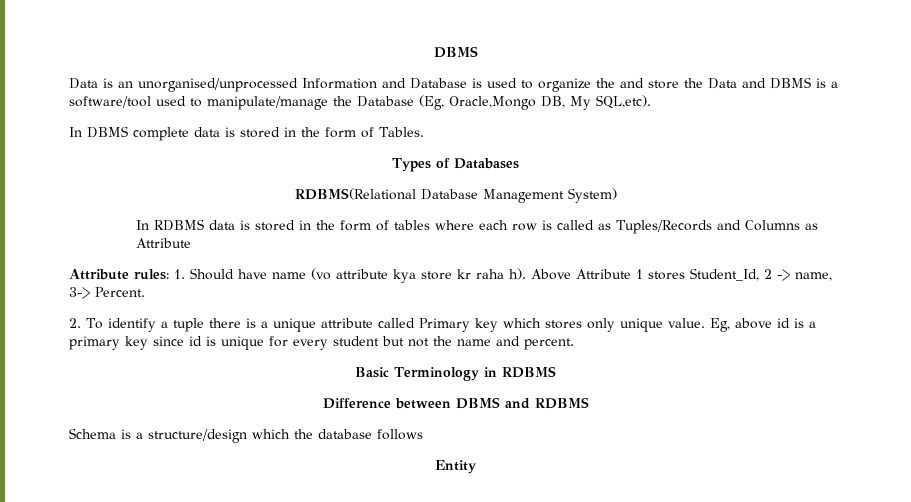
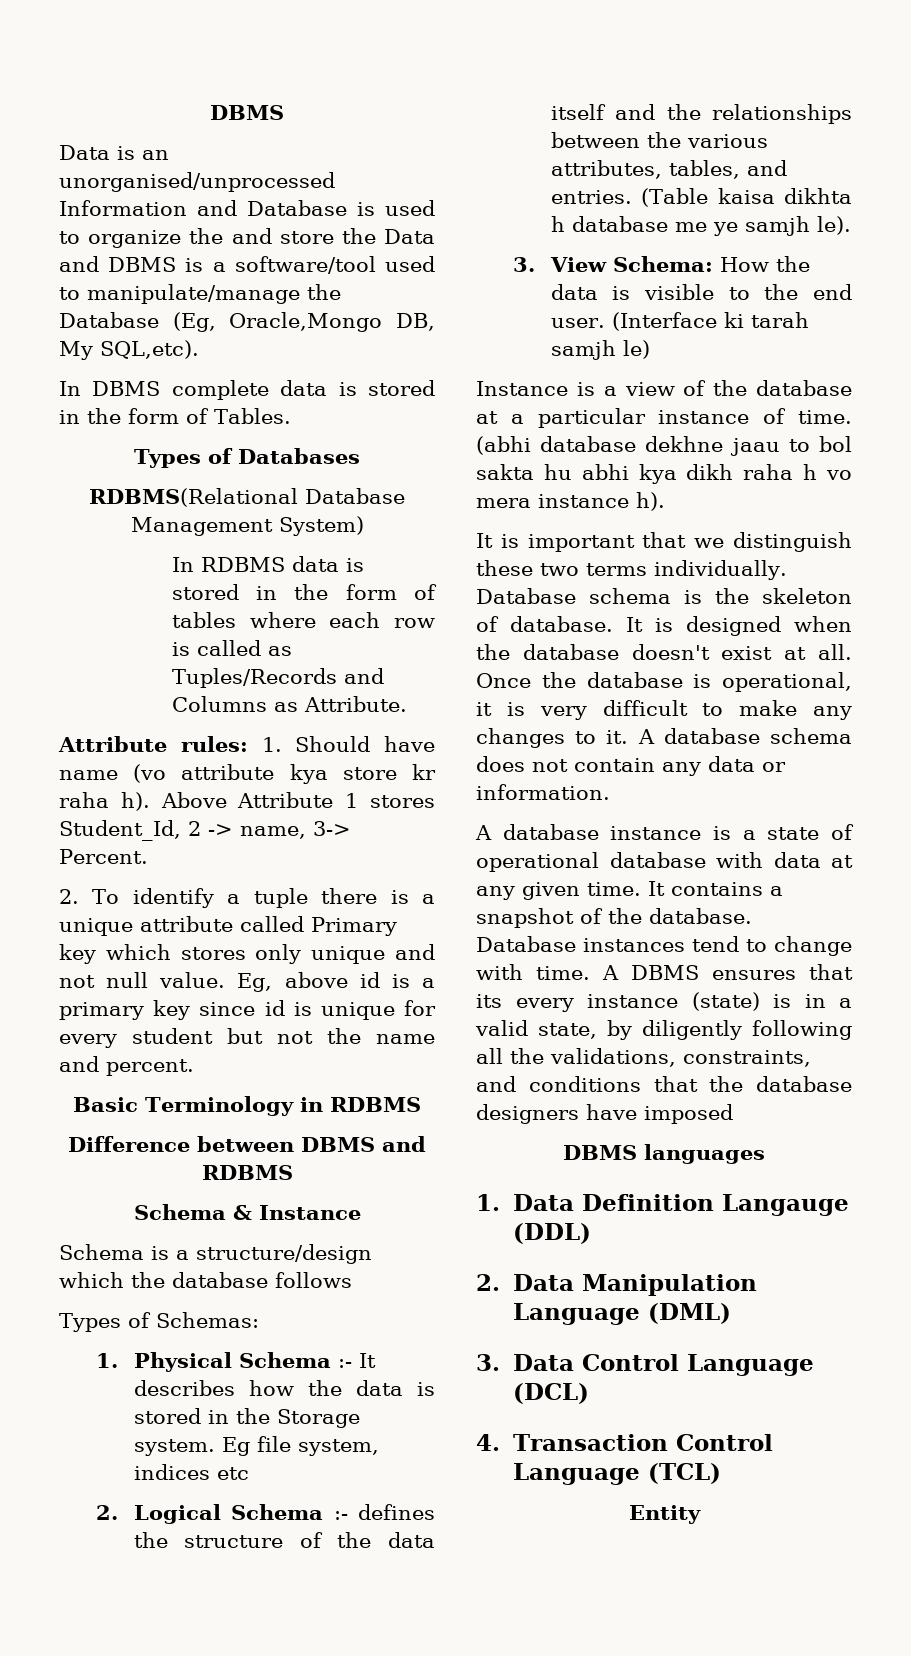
[135,238,191,248] Attribute -> [303,696,407,712] Attribute.
(663, 325) none -> [395,944,436,960] [59,972,149,988] and not null
(589, 403) none -> [133,1204,361,1220] // Schema & Instance
(423, 434) none -> [59,1312,259,1332] [96,1352,376,1372] [133,1380,435,1396] [133,1408,360,1428] [133,1436,379,1456] [133,1464,249,1480] [96,1504,435,1524] [133,1532,435,1548] [550,104,852,124] [550,132,768,148] [550,160,787,179] [550,188,852,207] [550,216,851,236] [513,256,810,272] [550,284,852,300] [550,312,809,331] [550,340,650,360] [476,380,852,396] [476,408,852,428] [476,436,852,456] [476,464,852,484] [476,492,665,511] [476,532,852,552] [476,560,787,580] [476,588,852,604] [476,616,852,636] [476,644,852,660] [476,672,852,692] [476,700,852,720] [476,728,852,748] [476,756,786,776] [476,784,610,800] [475,824,854,840] [476,852,853,872] [476,881,783,900] [476,908,752,928] [476,936,852,956] [476,964,853,980] [476,992,852,1012] [475,1020,852,1040] [476,1048,811,1067] [476,1076,852,1092] [476,1104,733,1124] [563,1144,765,1164] [476,1194,850,1216] [513,1223,592,1244] [476,1274,758,1296] [513,1303,732,1325] [476,1354,815,1376] [513,1383,590,1404] [476,1434,774,1451] [513,1463,722,1485] // Types of Schemas: // 1. Physical Schema :- It describes how the data is stored in the Storage system. Eg file system, indices etc // 2. Logical Schema :- defines the structure of the data itself and the relationships between the various attributes, tables, and entries. (Table kaisa dikhta h database me ye samjh le). // 3. View Schema: How the data is visible to the end user. (Interface ki tarah samjh le) // Instance is a view of the database at a particular instance of time. (abhi database dekhne jaau to bol sakta hu abhi kya dikh raha h vo mera instance h). // It is important that we distinguish these two terms individually. Database schema is the skeleton of database. It is designed when the database doesn't exist at all. Once the database is operational, it is very difficult to make any changes to it. A database schema does not contain any data or information. // A database instance is a state of operational database with data at any given time. It contains a snapshot of the database. Database instances tend to change with time. A DBMS ensures that its every instance (state) is in a valid state, by diligently following all the validations, constraints, and conditions that the database designers have imposed // DBMS languages // 1. Data Definition Langauge (DDL) // 2. Data Manipulation Language (DML) // 3. Data Control Language (DCL) // 4. Transaction Control Language (TCL)

